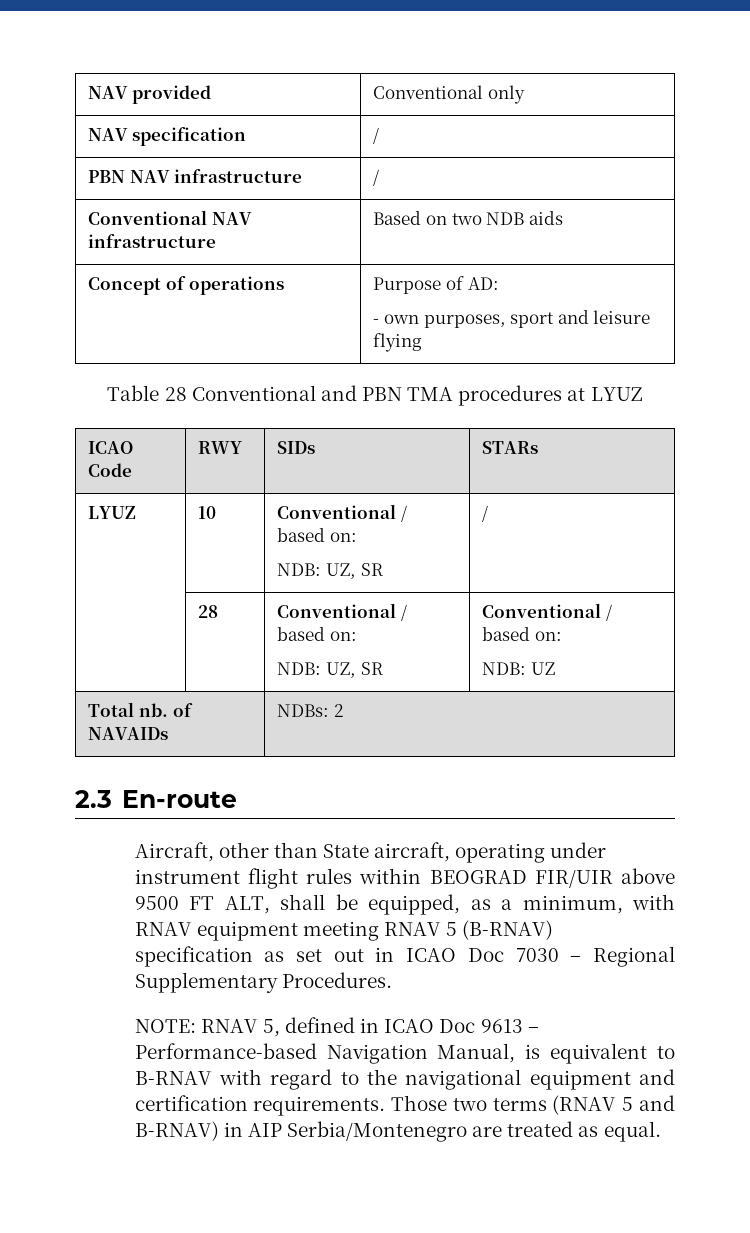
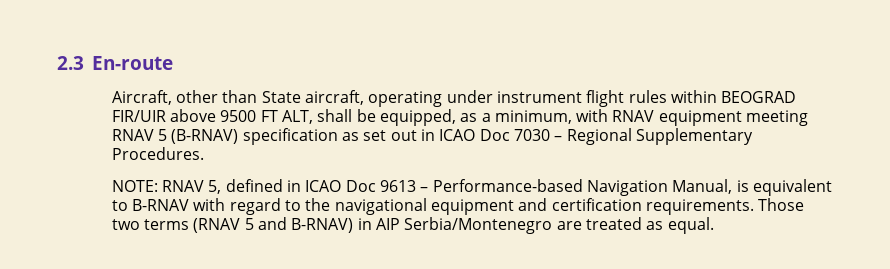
[88,85,212,104] [373,85,526,104] [88,127,247,146] [373,127,380,144] [88,169,302,183] [373,169,380,186] [88,210,253,225] [88,234,217,248] [373,211,563,225] [88,276,284,295] [373,276,499,294] [373,310,651,328] [373,333,423,352] [107,385,643,406] [88,441,134,454] [88,463,133,477] [198,441,243,454] [277,441,316,454] [482,441,539,454] [88,506,137,519] [198,506,217,519] [277,504,408,522] [277,528,358,542] [277,563,383,579] [482,505,489,522] [198,605,219,618] [277,603,408,621] [277,627,358,641] [277,662,383,678] [482,603,613,621] [482,627,563,641] [482,662,556,675] [88,702,193,717] [88,727,169,740] [277,704,344,717] NAV provided | Conventional only // NAV specification | / // PBN NAV infrastructure | / // Conventional NAV infrastructure | Based on two NDB aids // Concept of operations | Purpose of AD: // - own purposes, sport and leisure flying // Table 28 Conventional and PBN TMA procedures at LYUZ // ICAO Code | RWY | SIDs | STARs // LYUZ | 10 | Conventional / based on: // NDB: UZ, SR | / // | 28 | Conventional / based on: // NDB: UZ, SR | Conventional / based on: // NDB: UZ // Total nb. of NAVAIDs | NDBs: 2 // -> (57, 63) none

